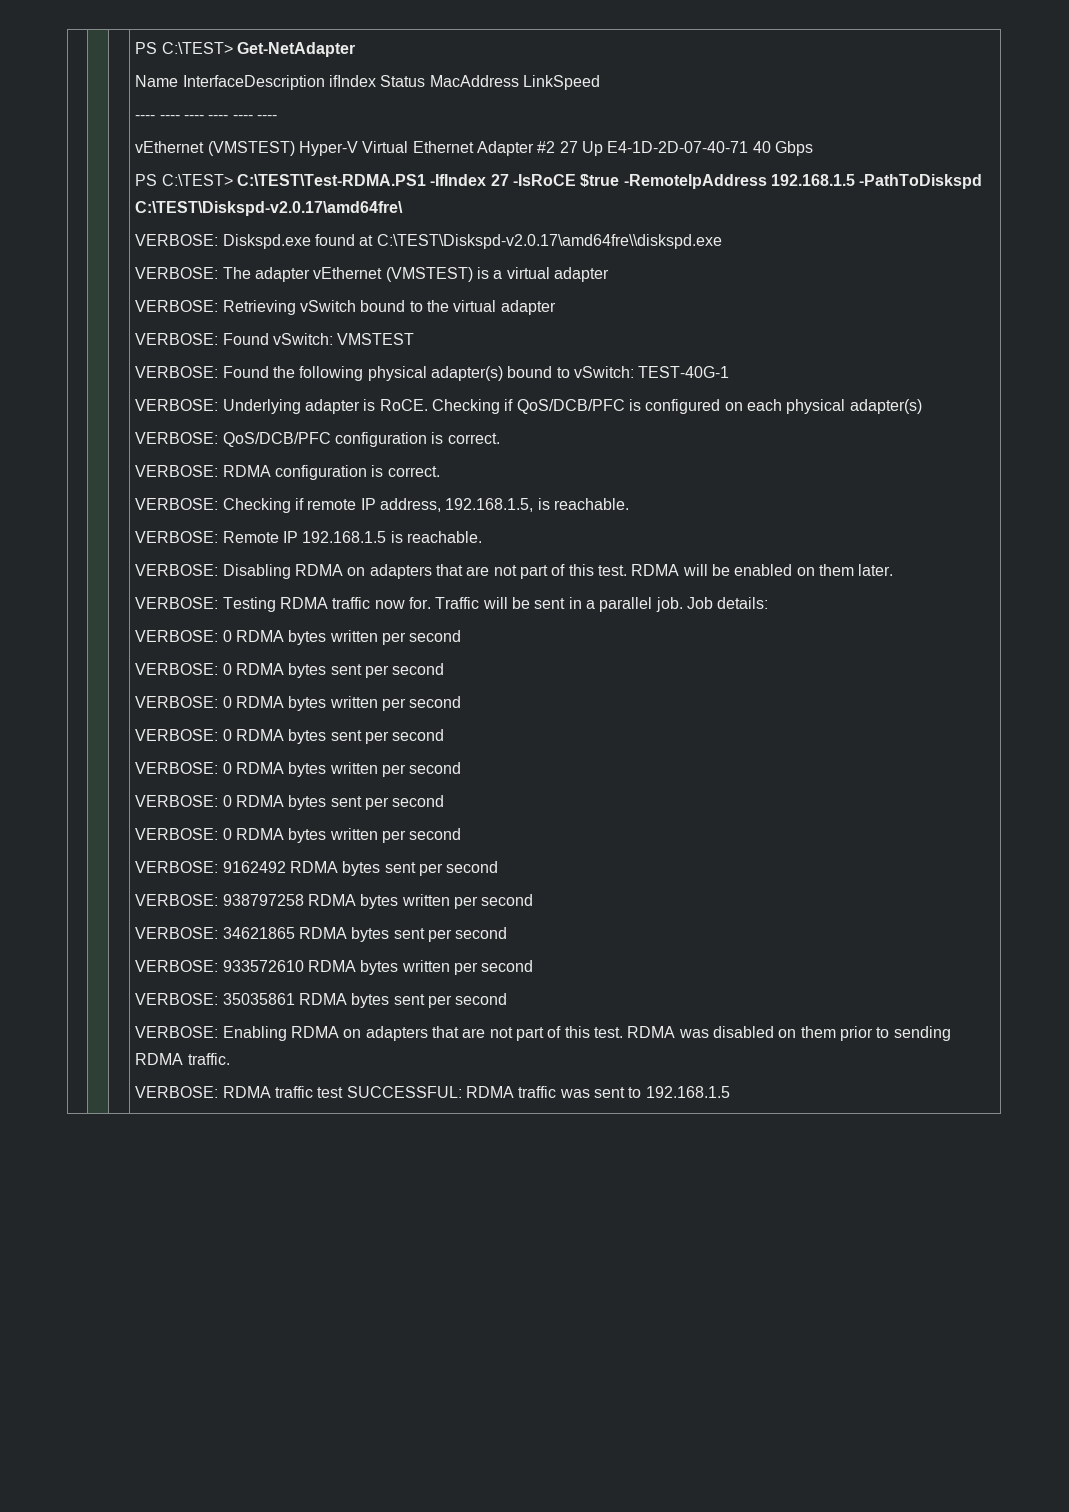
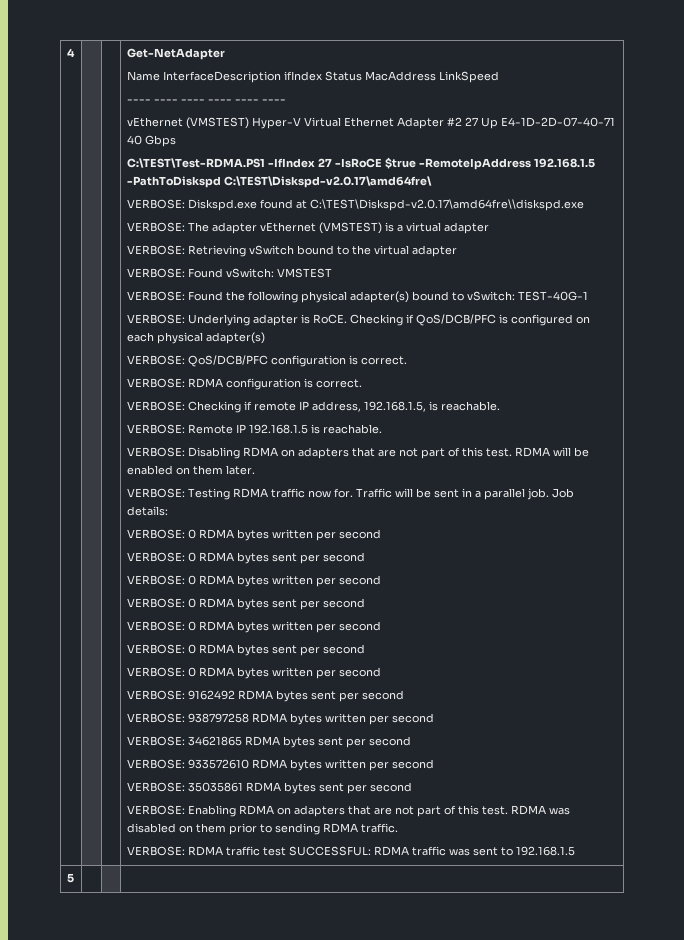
[135,42,233,54] | | | PS C:\TEST> -> [66,48,75,57] 4 | | |
[135,174,233,186] PS C:\TEST> -> (176, 141) none
(730, 1092) none -> [66,873,74,883] // 5 | | |

